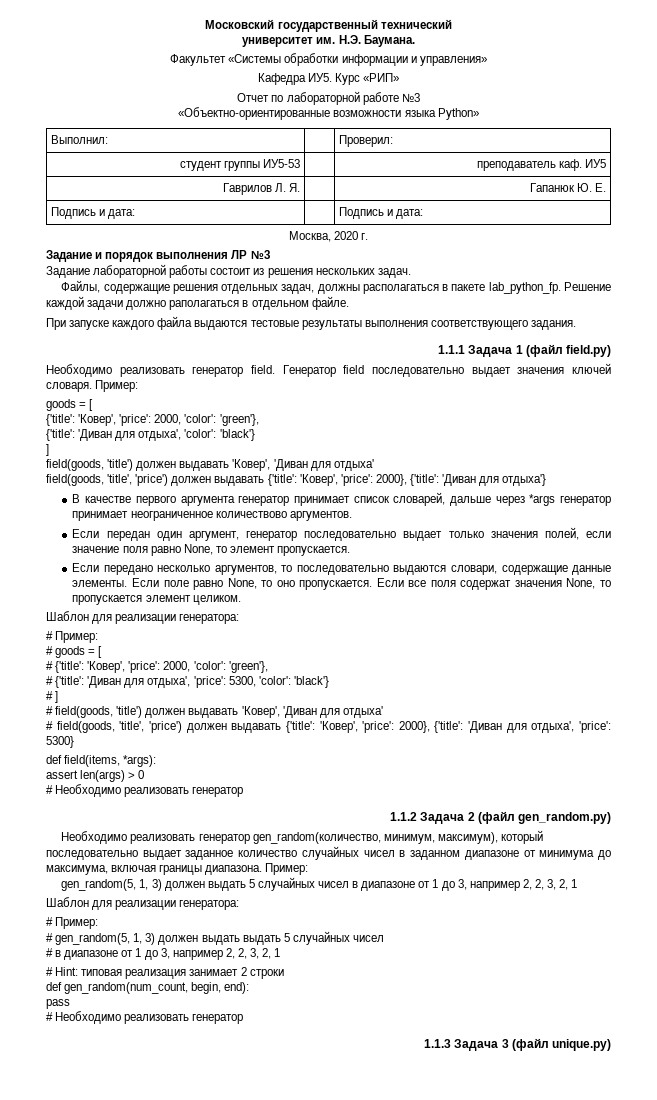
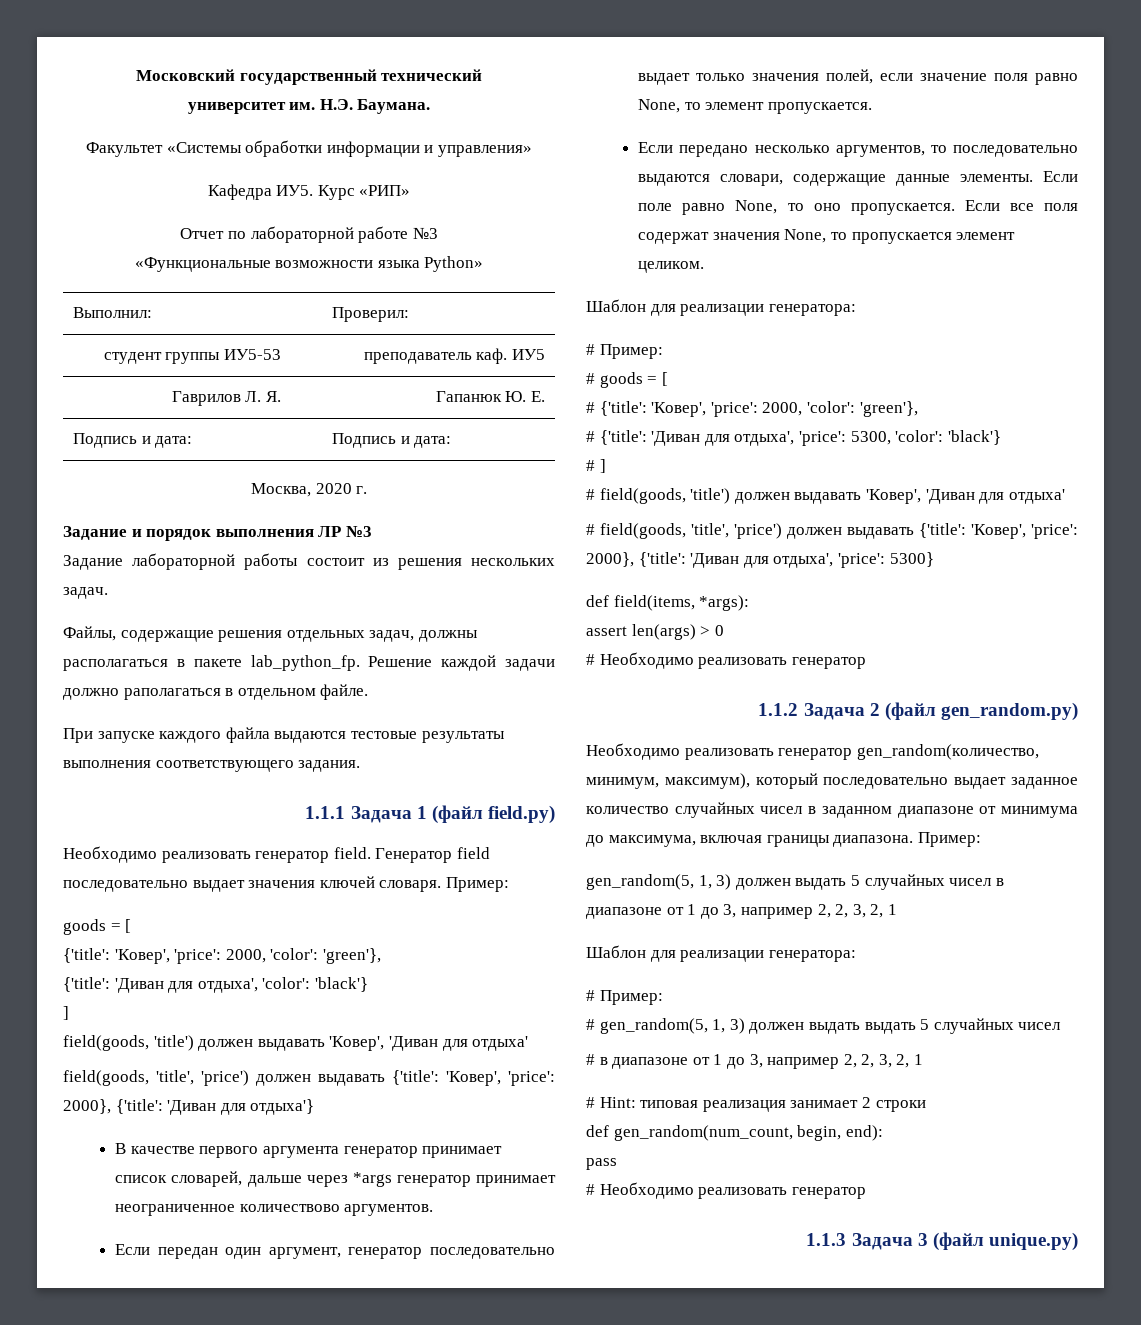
[178,107,331,120] «Объектно-ориентированные -> [134,257,271,272] «Функциональные

